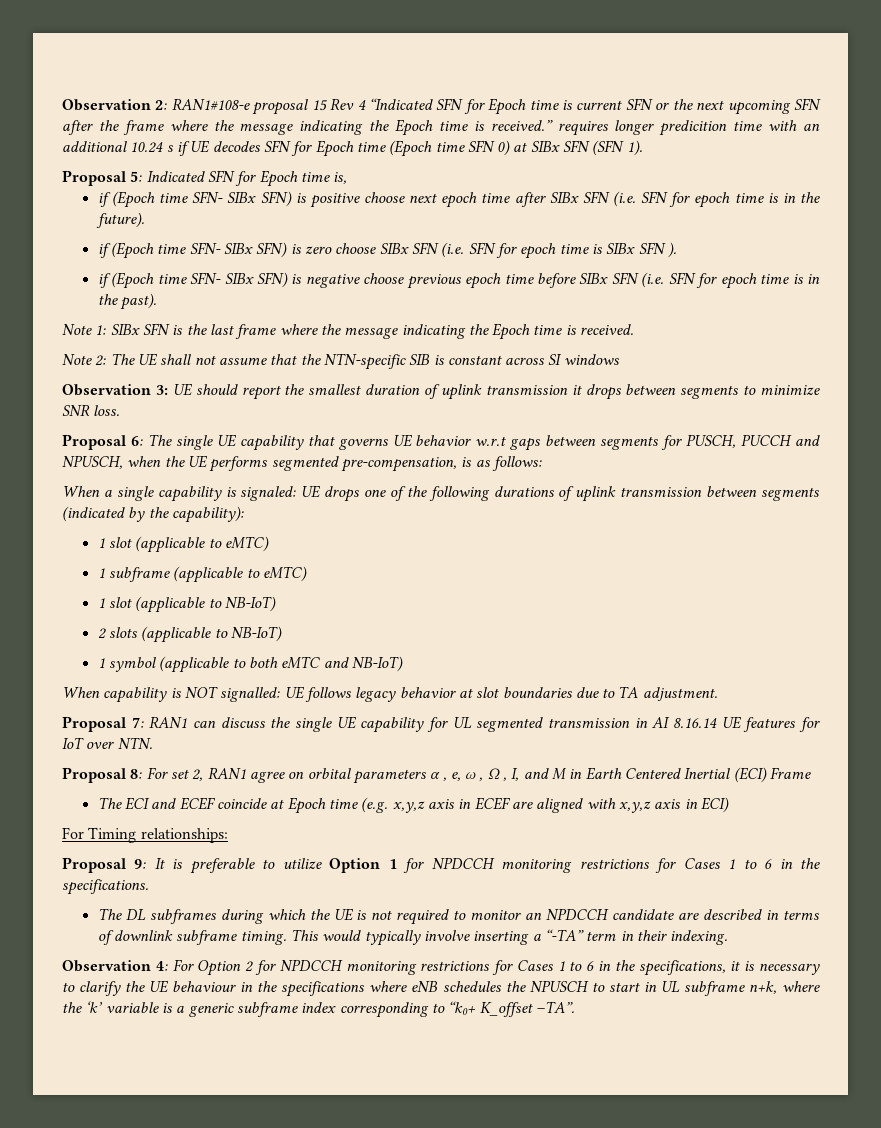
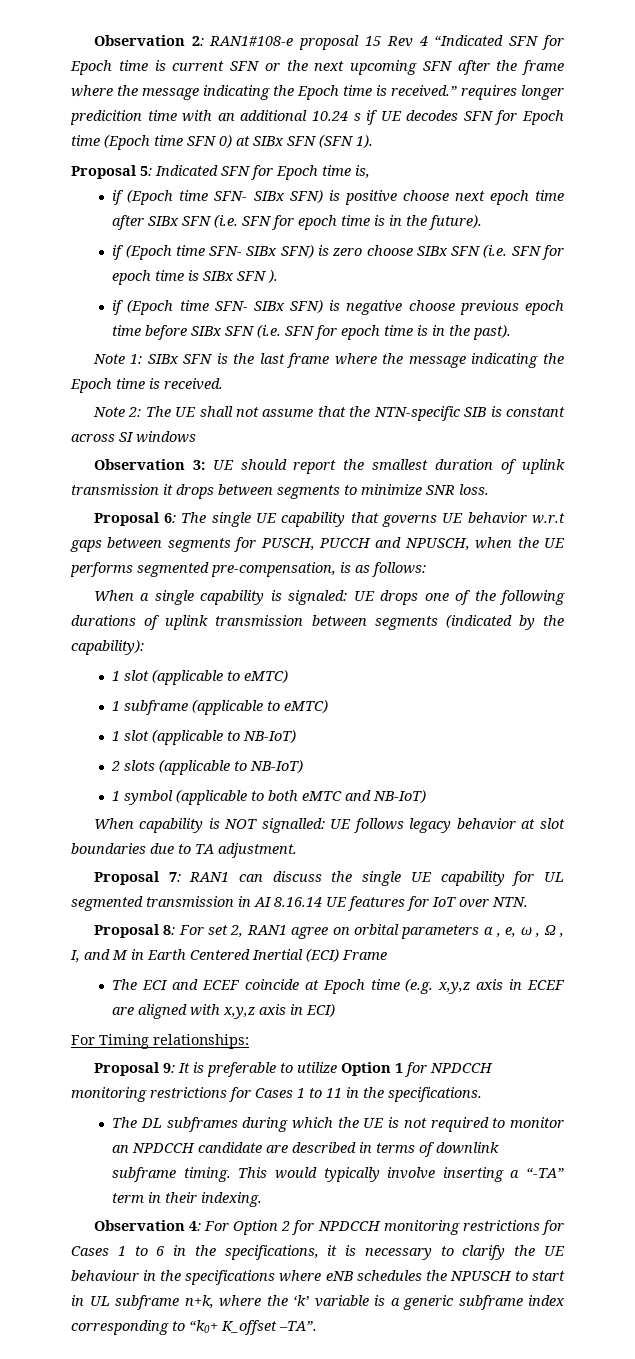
[764,859,773,869] 6 -> [326,1088,342,1098] 11

